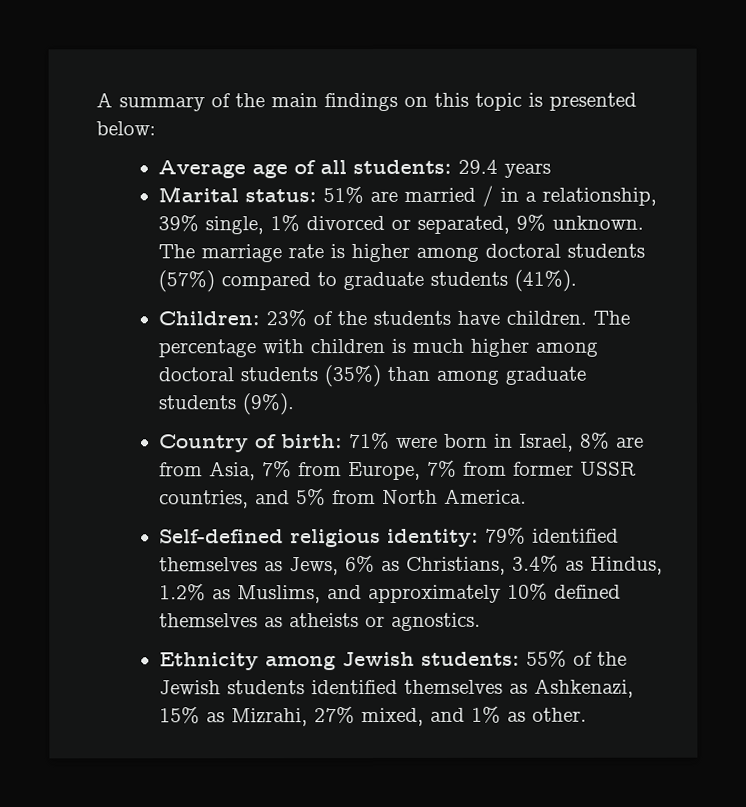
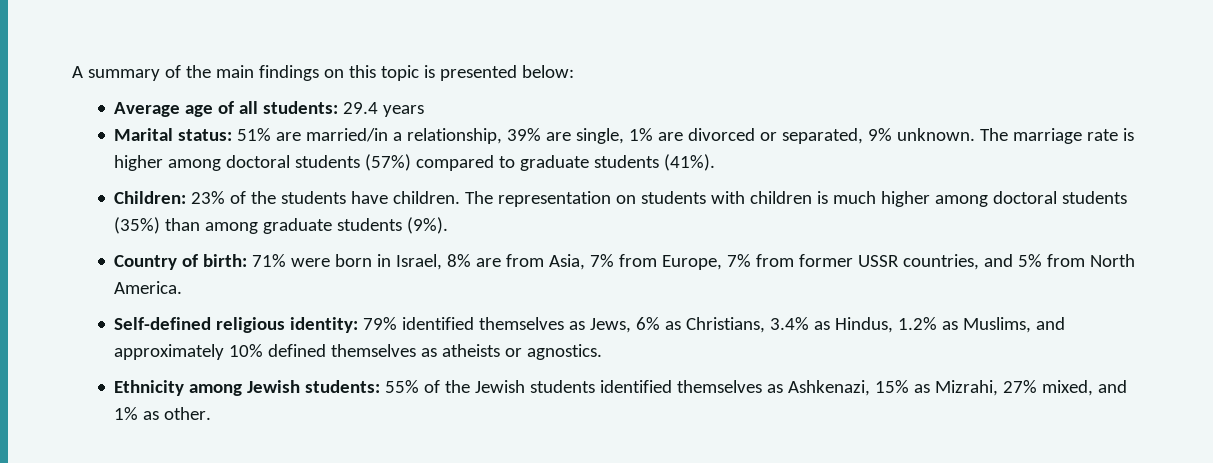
[404,185,520,207] married / in -> [306,128,389,142] married/in
(200, 223) none -> [546,132,572,141] are
(301, 223) none -> [658,132,684,141] are
[158,339,257,358] percentage -> [498,191,707,207] representation on students

